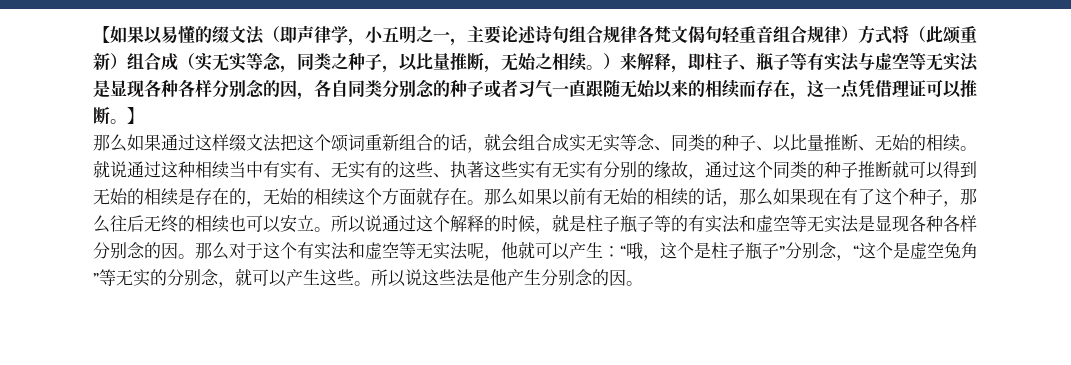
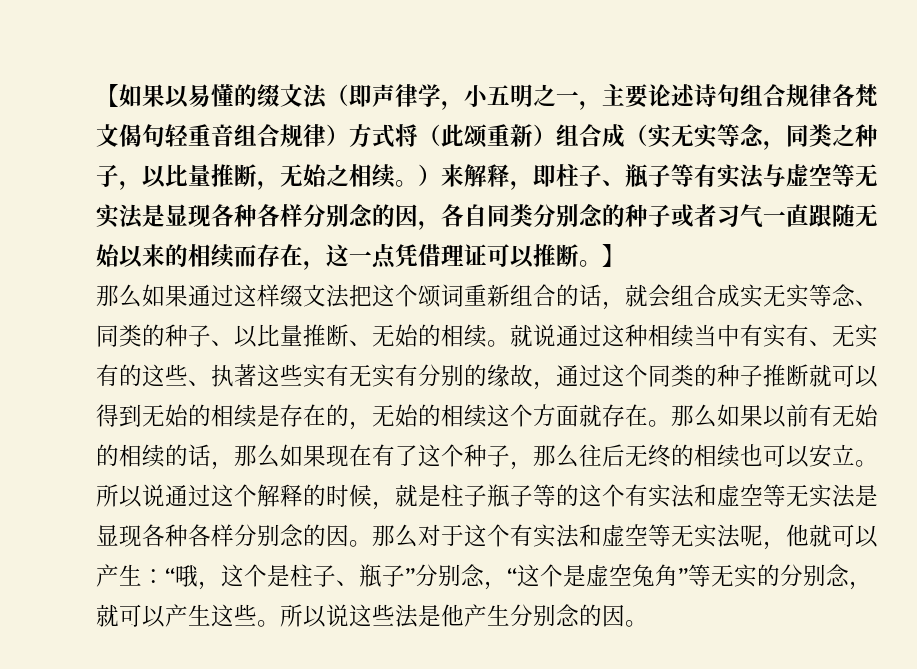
(688, 223) none -> [579,484,625,507] 这个
(745, 251) none -> [336,580,359,586] 、

